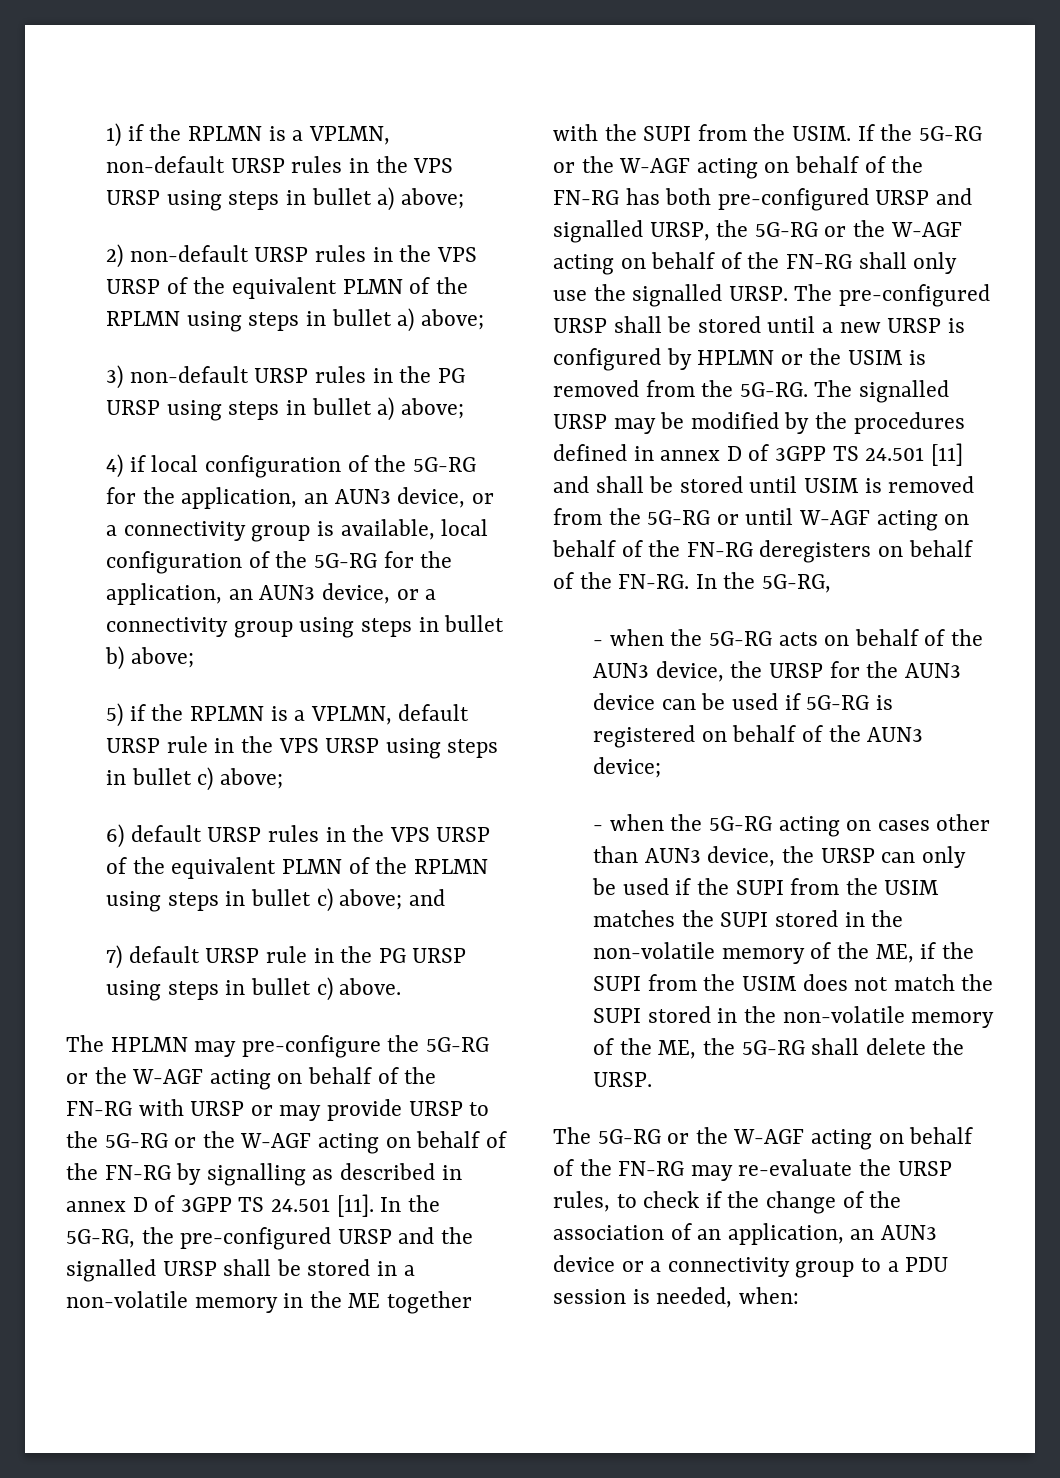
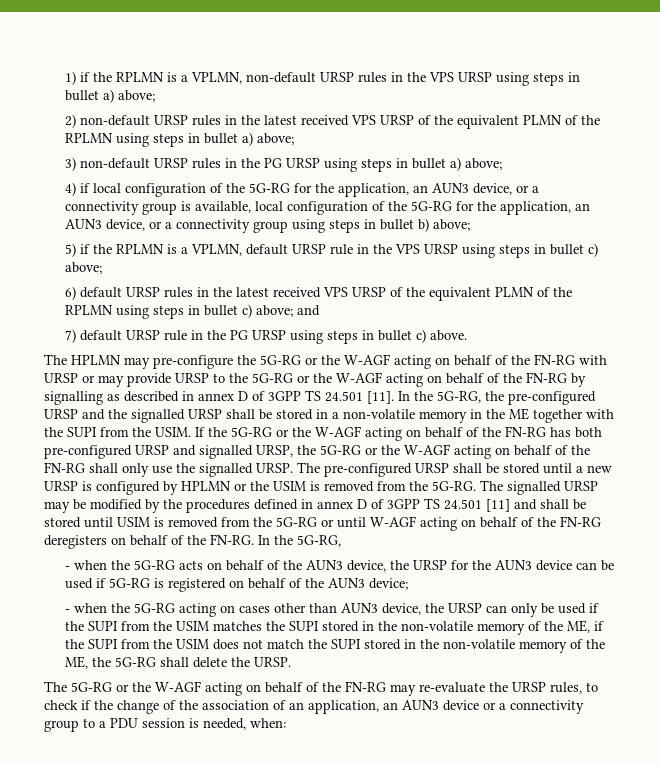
(432, 253) none -> [264,115,350,126] latest received
(385, 833) none -> [236,287,322,298] latest received

